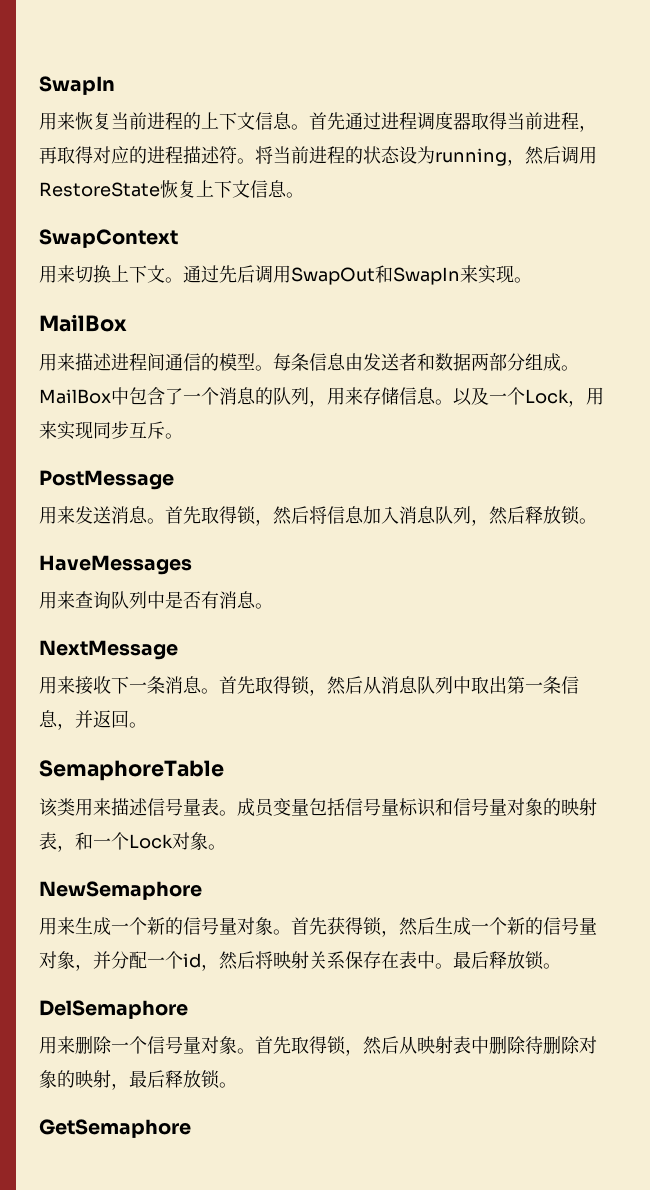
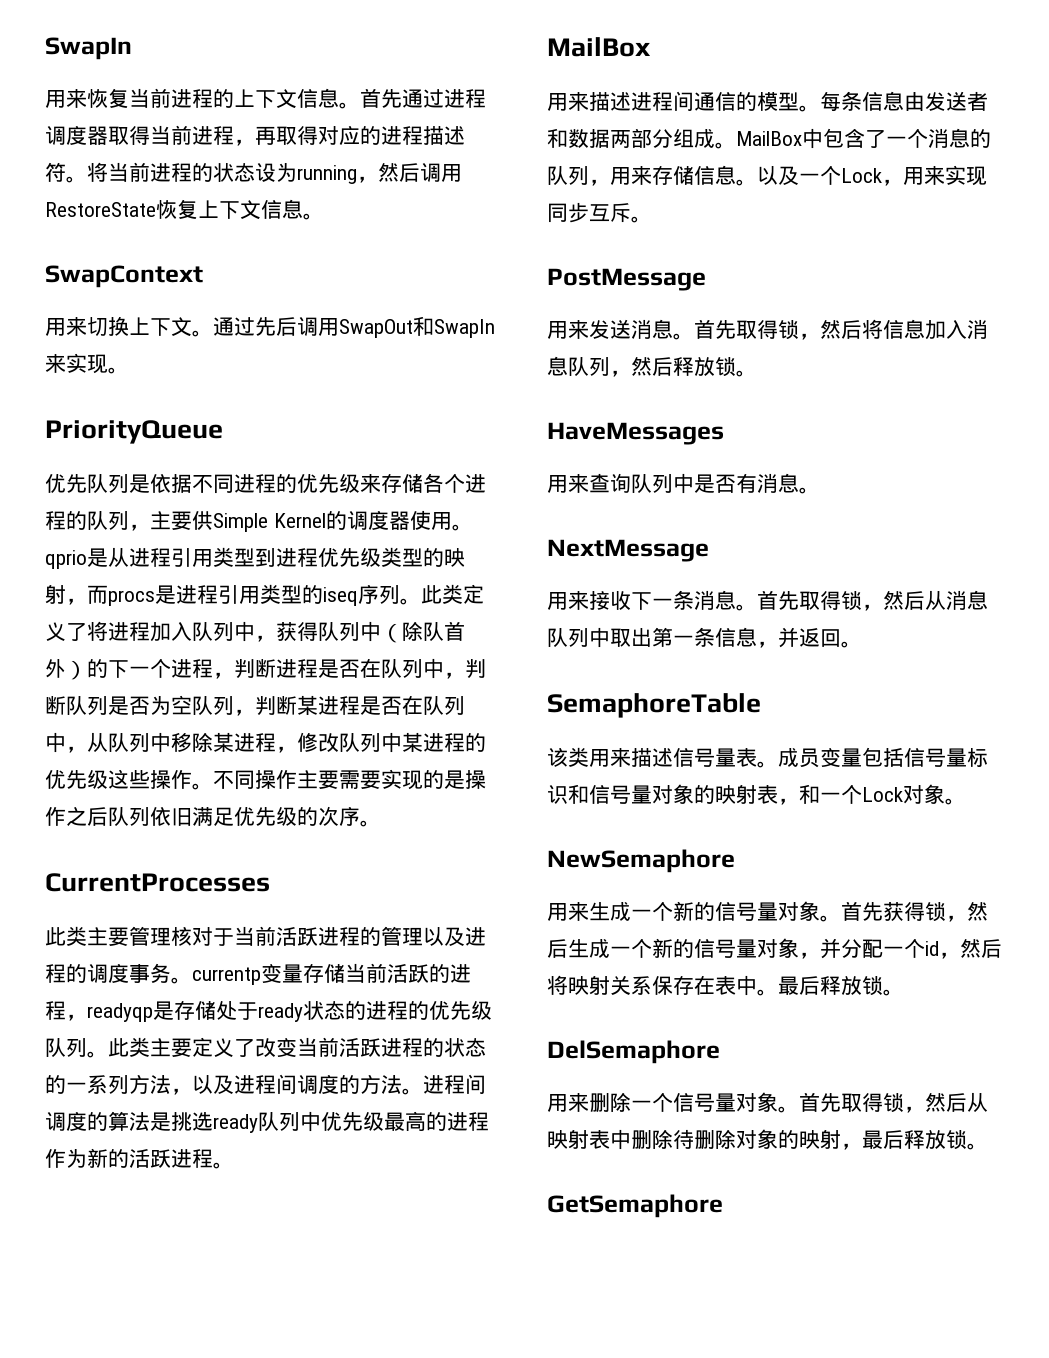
(532, 280) none -> [45,420,223,444] [45,473,486,494] [45,510,473,532] [45,547,465,569] [45,584,484,606] [45,621,465,643] [45,658,486,680] [45,695,465,716] [45,732,486,753] [45,769,486,790] [45,806,381,827] [45,873,270,892] [45,926,486,946] [45,963,471,985] [45,1000,492,1022] [45,1037,486,1058] [45,1074,486,1095] [45,1111,489,1133] [45,1148,234,1169] // PriorityQueue // 优先队列是依据不同进程的优先级来存储各个进程的队列，主要供Simple Kernel的调度器使用。qprio是从进程引用类型到进程优先级类型的映射，而procs是进程引用类型的iseq序列。此类定义了将进程加入队列中，获得队列中（除队首外）的下一个进程，判断进程是否在队列中，判断队列是否为空队列，判断某进程是否在队列中，从队列中移除某进程，修改队列中某进程的优先级这些操作。不同操作主要需要实现的是操作之后队列依旧满足优先级的次序。 // CurrentProcesses // 此类主要管理核对于当前活跃进程的管理以及进程的调度事务。currentp变量存储当前活跃的进程，readyqp是存储处于ready状态的进程的优先级队列。此类主要定义了改变当前活跃进程的状态的一系列方法，以及进程间调度的方法。进程间调度的算法是挑选ready队列中优先级最高的进程作为新的活跃进程。

